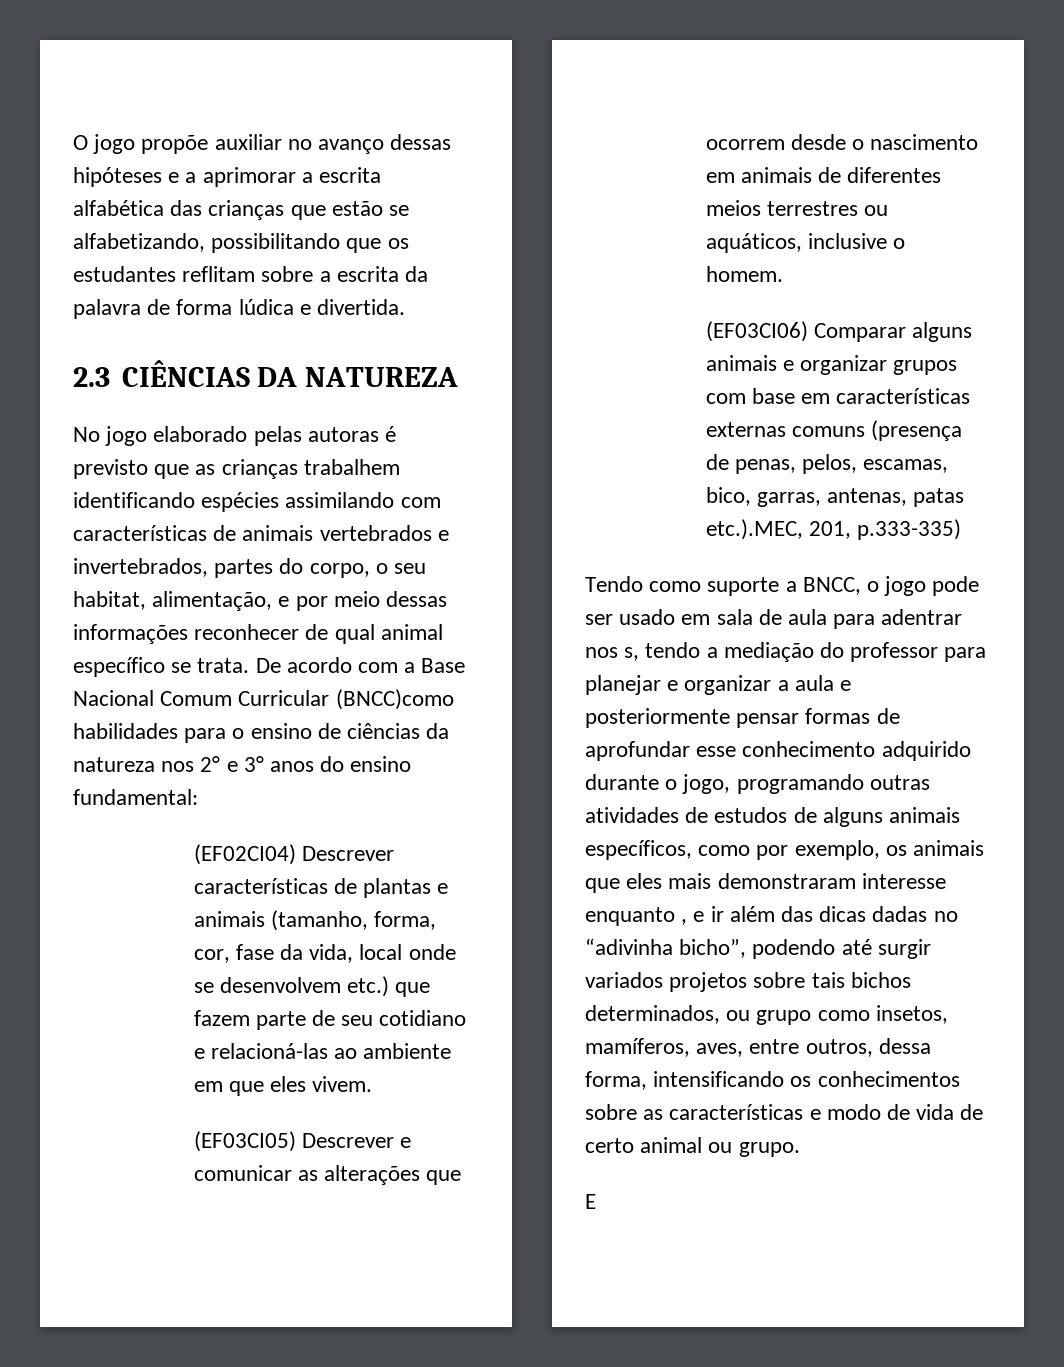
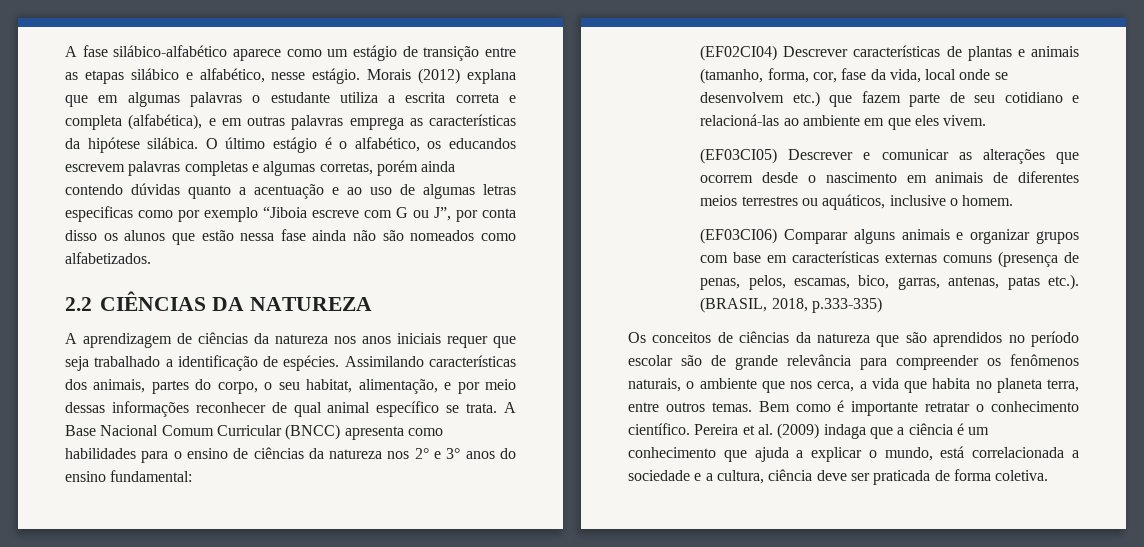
[73,134,452,154] [73,167,382,187] [73,200,410,220] [73,233,409,253] [73,266,429,282] [73,299,406,319] [73,360,459,387] [73,426,397,446] [73,459,400,479] [73,492,441,512] [73,525,449,541] [73,558,208,577] O jogo propõe auxiliar no avanço dessas hipóteses e a aprimorar a escrita alfabética das crianças que estão se alfabetizando, possibilitando que os estudantes reflitam sobre a escrita da palavra de forma lúdica e divertida. // 2.3 CIÊNCIAS DA NATUREZA // No jogo elaborado pelas autoras é previsto que as crianças trabalhem identificando espécies assimilando com características de animais vertebrados e invertebrados, -> [65,45,516,61] [65,68,516,84] [65,92,516,107] [65,114,516,130] [65,137,516,153] [65,160,456,176] [65,183,516,199] [65,206,516,222] [65,229,516,245] [65,252,151,264] [65,291,372,311] [65,332,516,348] [65,355,516,371] [65,379,146,393] A fase silábico-alfabético aparece como um estágio de transição entre as etapas silábico e alfabético, nesse estágio. Morais (2012) explana que em algumas palavras o estudante utiliza a escrita correta e completa (alfabética), e em outras palavras emprega as características da hipótese silábica. O último estágio é o alfabético, os educandos escrevem palavras completas e algumas corretas, porém ainda contendo dúvidas quanto a acentuação e ao uso de algumas letras especificas como por exemplo “Jiboia escreve com G ou J”, por conta disso os alunos que estão nessa fase ainda não são nomeados como alfabetizados. // 2.2 CIÊNCIAS DA NATUREZA // A aprendizagem de ciências da natureza nos anos iniciais requer que seja trabalhado a identificação de espécies. Assimilando características dos animais,
[255,657,416,673] De acordo com a -> [504,402,517,413] A
[335,689,454,710] (BNCC)como -> [285,424,443,440] (BNCC) apresenta como
[705,519,962,540] [585,576,980,596] [585,609,963,629] [585,642,987,662] [585,675,852,695] [585,708,900,728] [585,741,971,761] [585,774,930,794] [585,807,961,827] [585,840,985,860] [585,873,946,893] [585,906,958,926] [585,938,931,959] [585,972,911,992] [585,1005,948,1025] [585,1038,931,1057] [585,1071,960,1090] [585,1104,984,1120] [585,1137,800,1157] [585,1194,596,1209] etc.).MEC, 201, p.333-335) // Tendo como suporte a BNCC, o jogo pode ser usado em sala de aula para adentrar nos s, tendo a mediação do professor para planejar e organizar a aula e posteriormente pensar formas de aprofundar esse conhecimento adquirido durante o jogo, programando outras atividades de estudos de alguns animais específicos, como por exemplo, os animais que eles mais demonstraram interesse enquanto , e ir além das dicas dadas no “adivinha bicho”, podendo até surgir variados projetos sobre tais bichos determinados, ou grupo como insetos, mamíferos, aves, entre outros, dessa forma, intensificando os conhecimentos sobre as características e modo de vida de certo animal ou grupo. // E -> [1048,274,1079,290] [700,297,882,313] [628,331,1079,347] [628,354,1079,370] [628,378,1079,393] [628,400,1079,416] [628,423,990,439] [628,446,1079,462] [628,469,1049,485] etc.). (BRASIL, 2018, p.333-335) // Os conceitos de ciências da natureza que são aprendidos no período escolar são de grande relevância para compreender os fenômenos naturais, o ambiente que nos cerca, a vida que habita no planeta terra, entre outros temas. Bem como é importante retratar o conhecimento científico. Pereira et al. (2009) indaga que a ciência é um conhecimento que ajuda a explicar o mundo, está correlacionada a sociedade e a cultura, ciência deve ser praticada de forma coletiva.

